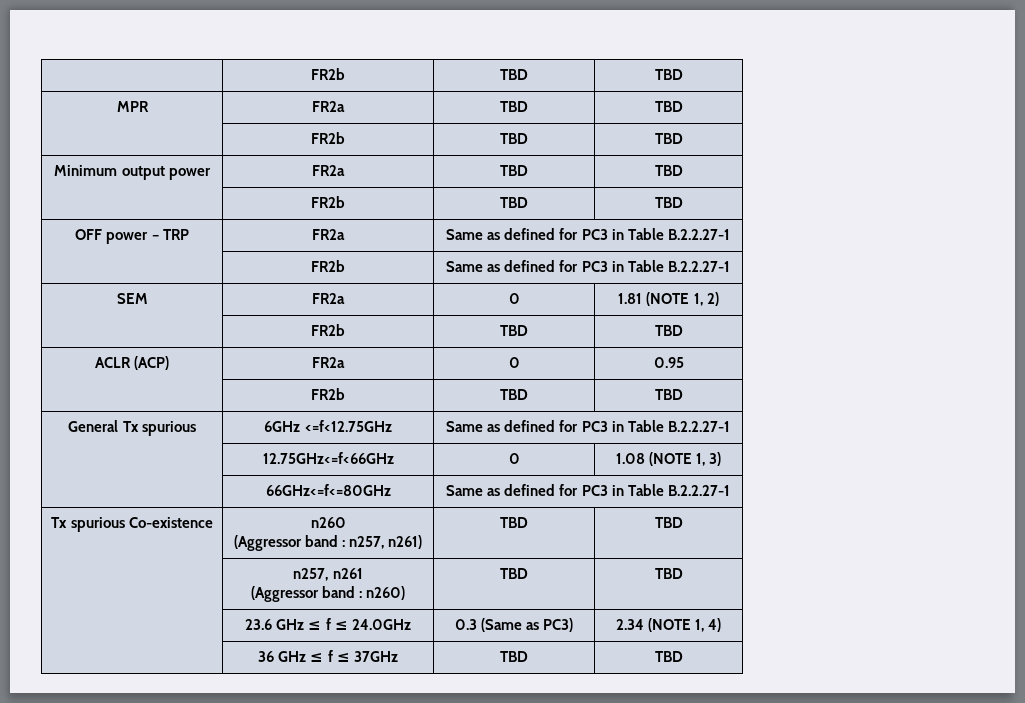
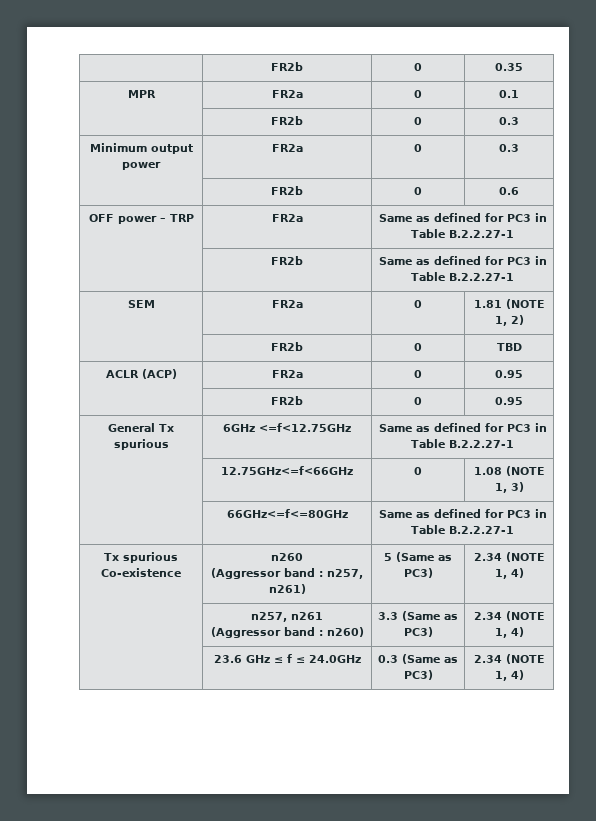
[311,68,345,80] [500,69,528,80] [654,69,683,80] | FR2b | TBD | TBD -> [271,62,303,71] [414,63,422,71] [495,63,523,71] | FR2b | 0 | 0.35
[500,101,528,112] [654,101,683,112] [311,132,345,144] [500,133,528,144] [654,133,683,144] TBD | TBD // | FR2b | TBD | TBD -> [414,90,422,98] [499,90,519,98] [271,116,303,125] [414,117,422,125] [499,117,519,125] 0 | 0.1 // | FR2b | 0 | 0.3
[500,165,528,176] [654,165,683,176] [311,196,345,208] [500,197,528,208] [654,197,683,208] TBD | TBD // | FR2b | TBD | TBD -> [414,144,422,152] [499,144,519,152] [271,186,303,195] [414,187,422,195] [499,187,519,195] 0 | 0.3 // | FR2b | 0 | 0.6
[500,325,528,336] TBD -> [414,343,422,351] 0
[500,389,528,400] [654,389,683,400] TBD | TBD -> [414,397,422,405] [495,397,523,405] 0 | 0.95
[500,517,528,528] [654,517,683,528] TBD | TBD -> [384,552,452,562] [403,568,433,578] [473,552,545,562] [494,568,524,579] 5 (Same as PC3) | 2.34 (NOTE 1, 4)
[500,568,528,579] [654,568,683,579] TBD | TBD -> [378,611,458,621] [403,627,433,637] [473,611,545,621] [494,627,524,638] 3.3 (Same as PC3) | 2.34 (NOTE 1, 4)
[258,650,398,662] [500,651,528,662] [654,651,683,662] // | 36 GHz ≤ f ≤ 37GHz | TBD | TBD -> (524, 675) none

